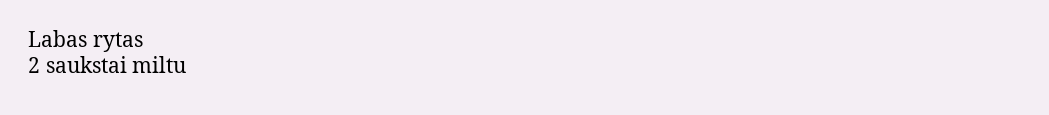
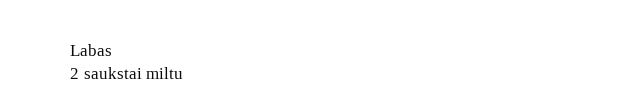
[92,32,143,52] rytas -> (112, 50) none

